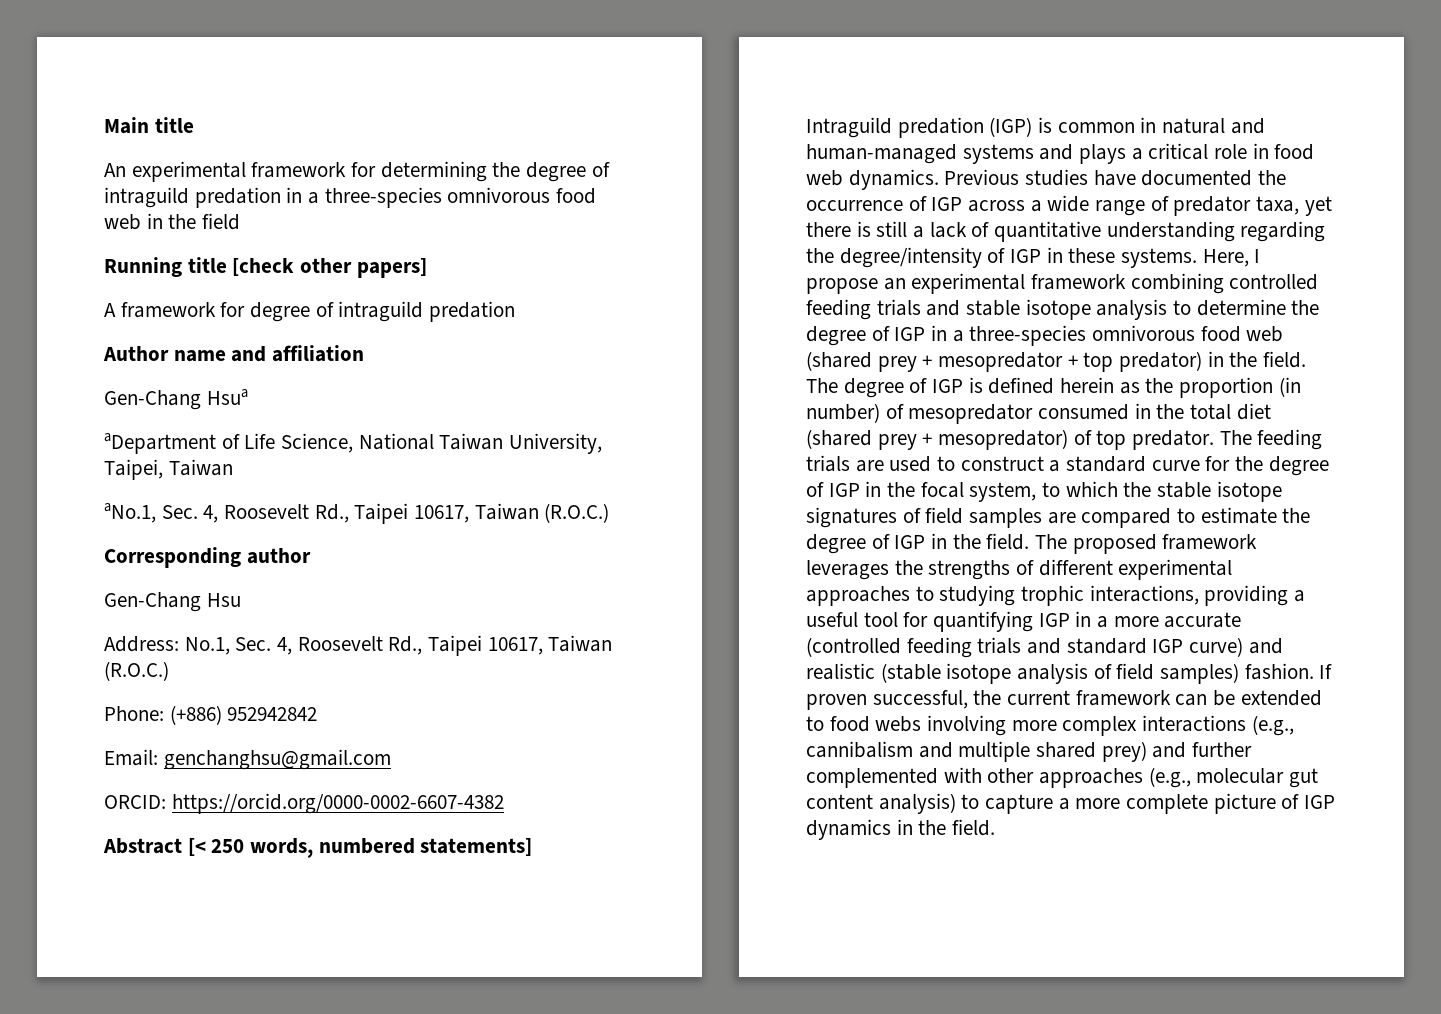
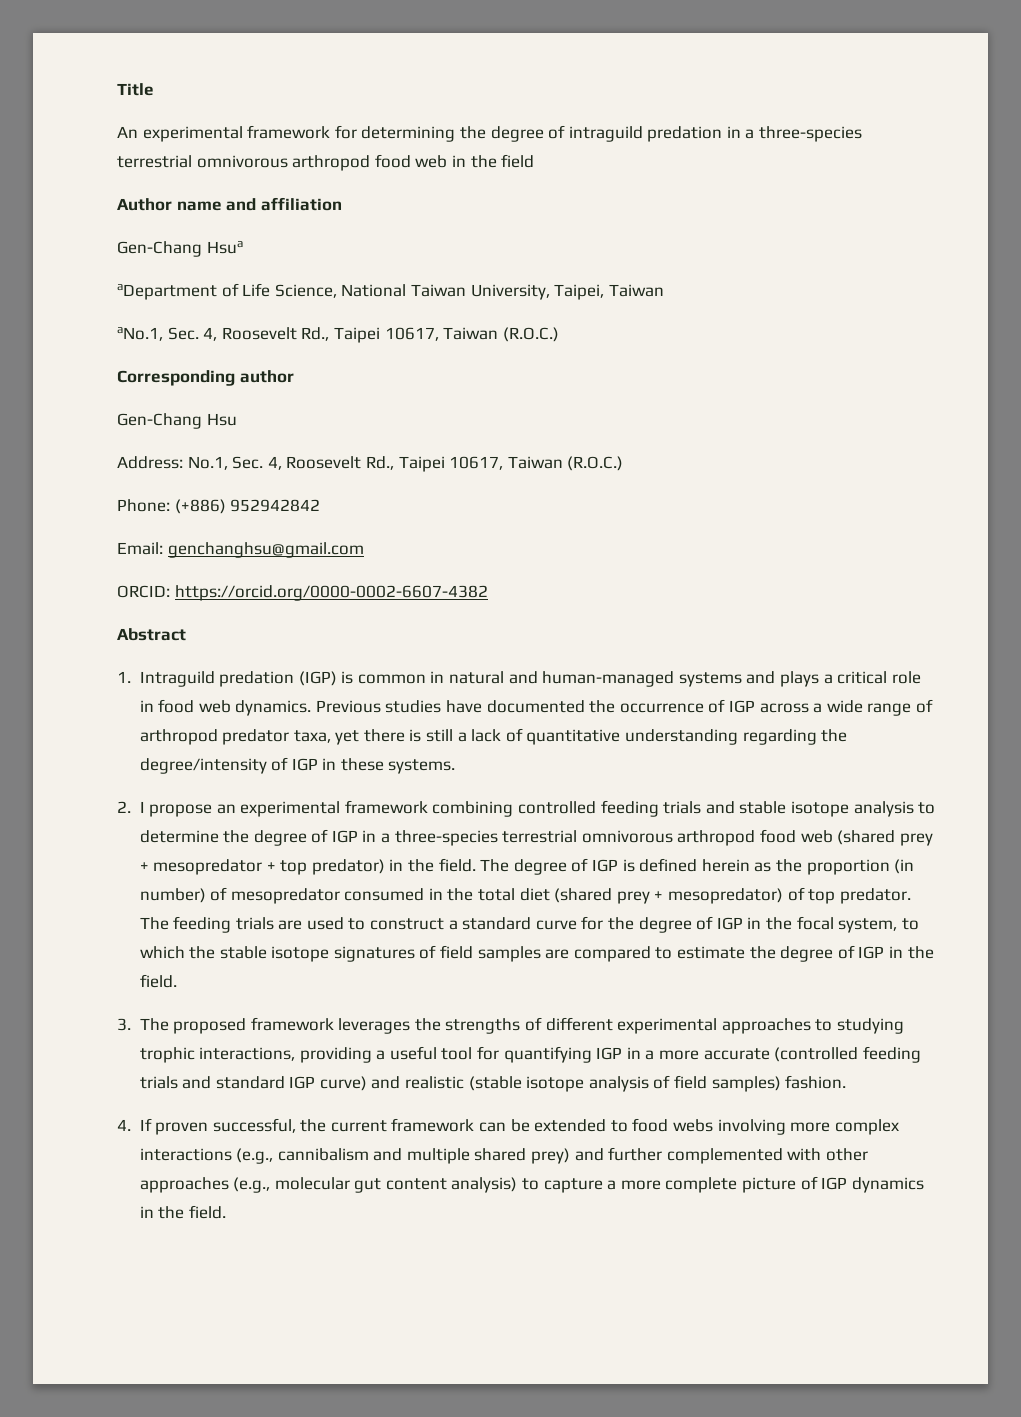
[104,117,194,134] Main title -> [117,83,154,96] Title
[447,187,551,203] omnivorous -> [117,155,371,171] terrestrial omnivorous arthropod
[104,257,427,278] [104,301,516,322] // Running title [check other papers] // A framework for degree of intraguild predation -> (535, 161) none
[187,838,533,858] [< 250 words, numbered statements] // -> [117,671,131,683] // 1.
(1169, 203) none -> [139,729,218,745] arthropod
[1202,249,1249,267] Here, -> [117,801,131,813] // 2.
[1092,325,1196,341] omnivorous -> [502,830,756,846] terrestrial omnivorous arthropod
(1030, 541) none -> [117,1018,131,1031] // 3.
(1314, 671) none -> [117,1119,131,1131] // 4.

